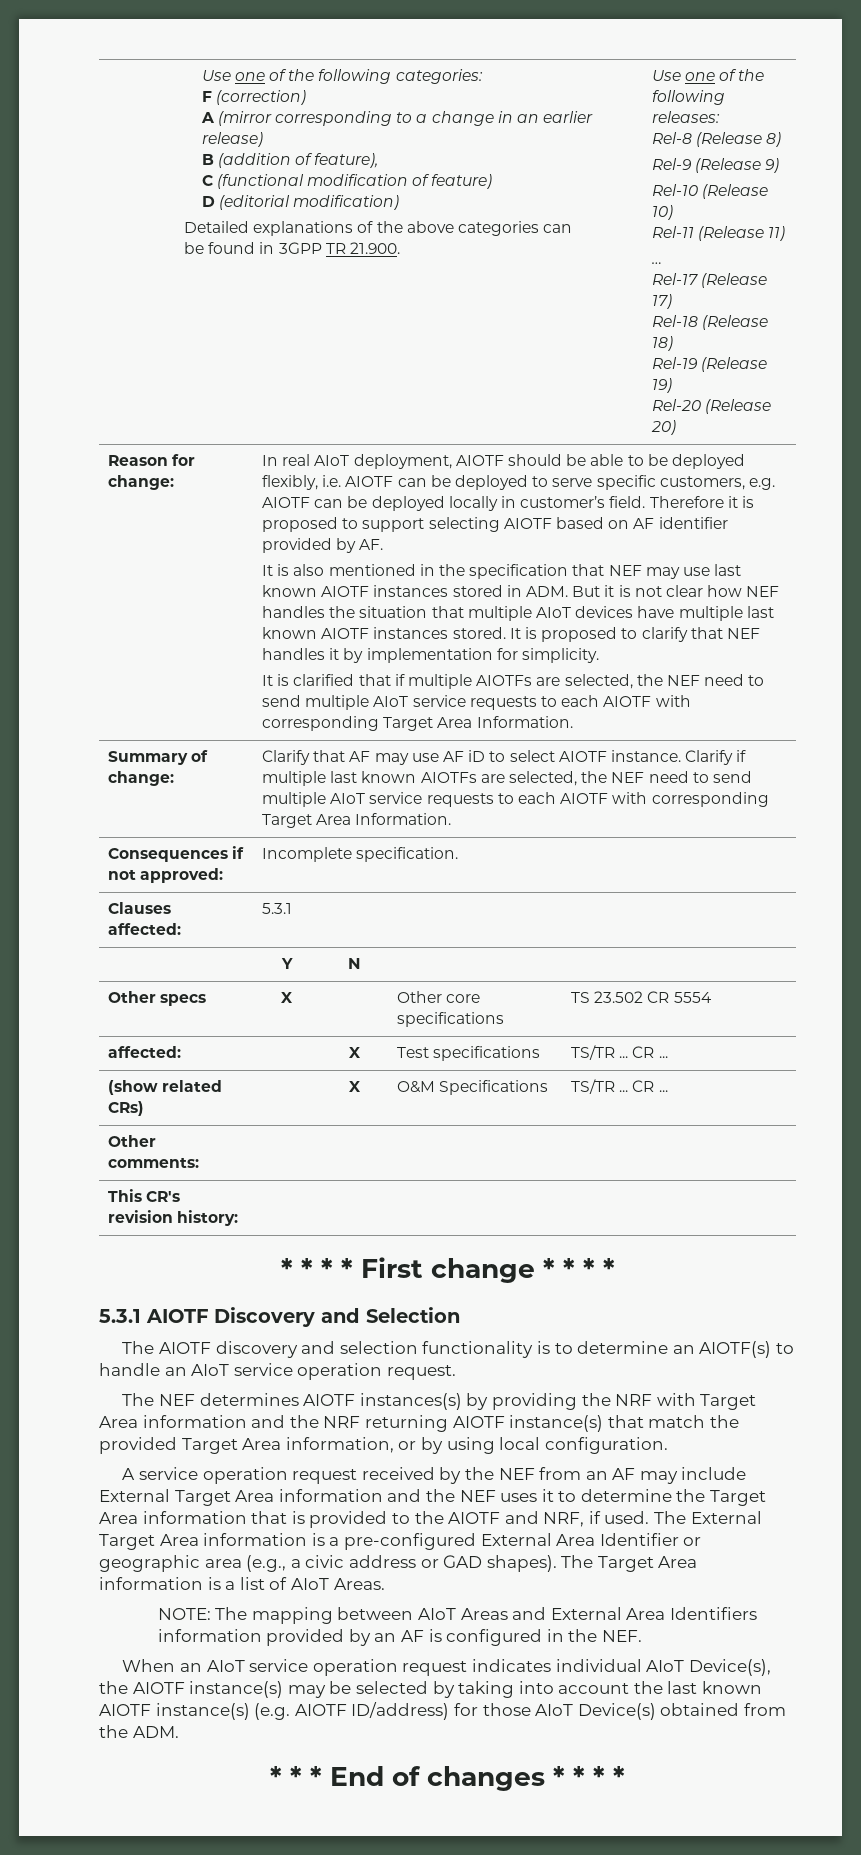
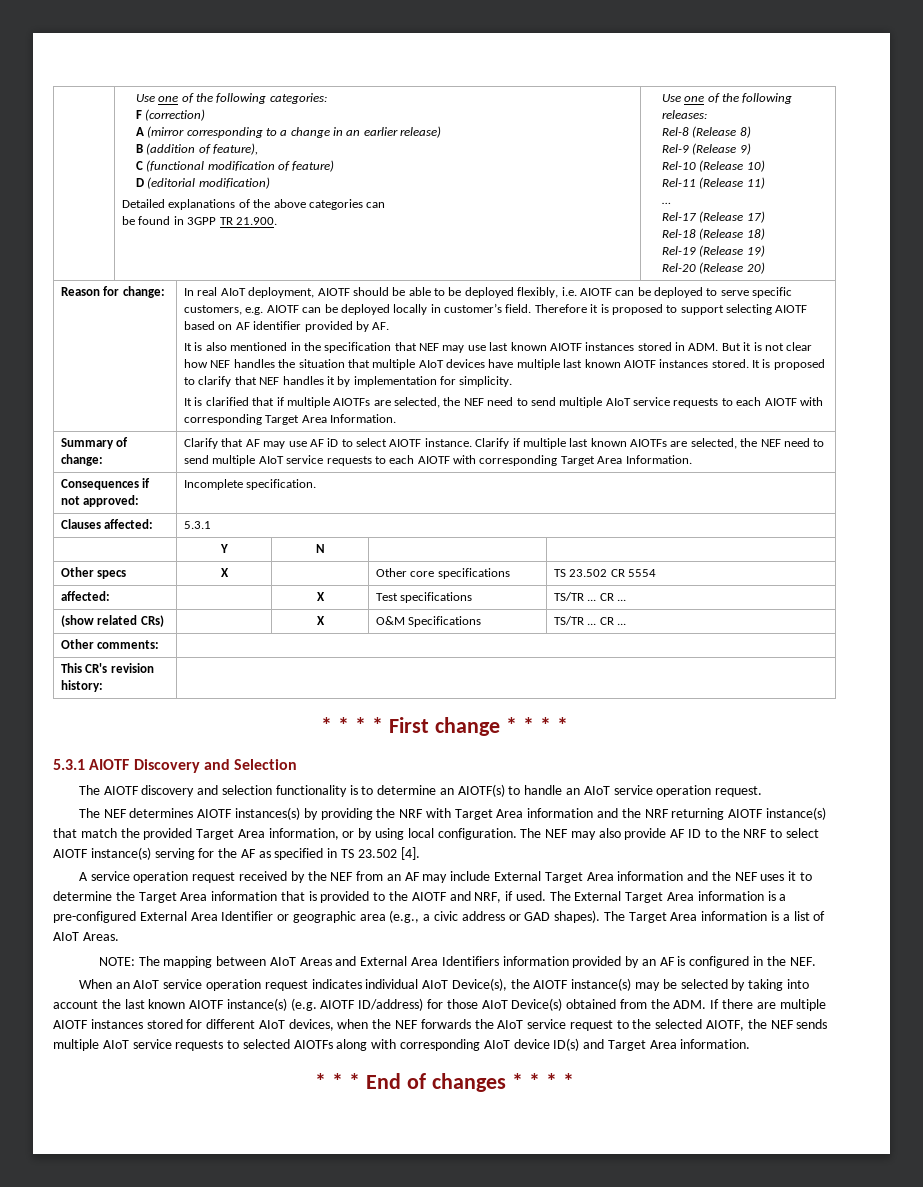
(668, 1445) none -> [520,828,819,840] [53,847,420,860] The NEF may also provide AF ID to the NRF to select AIOTF instance(s) serving for the AF as specified in TS 23.502 [4].
(179, 1732) none -> [710,999,826,1011] [53,1019,828,1031] [53,1038,751,1051] If there are multiple AIOTF instances stored for different AIoT devices, when the NEF forwards the AIoT service request to the selected AIOTF, the NEF sends multiple AIoT service requests to selected AIOTFs along with corresponding AIoT device ID(s) and Target Area information.

